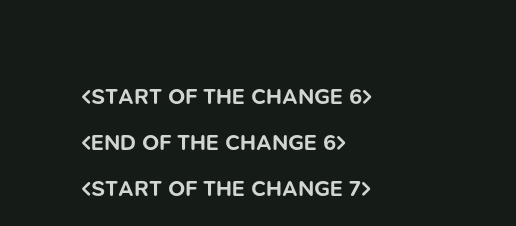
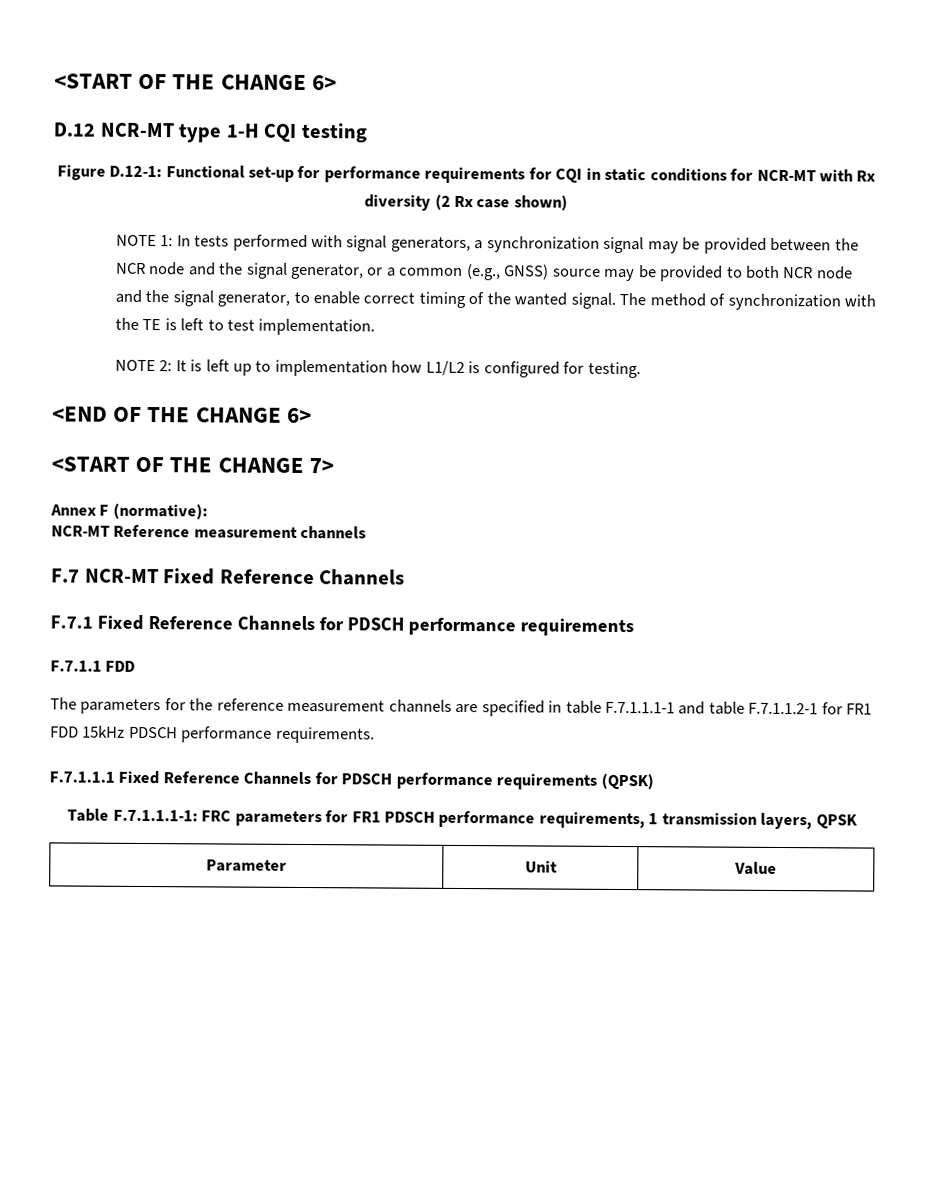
(372, 96) none -> [53,122,367,143] [56,164,877,184] [364,193,568,211] [115,234,859,254] [115,262,853,282] [114,289,877,311] [114,317,376,336] [114,359,641,379] // D.12 NCR-MT type 1-H CQI testing // Figure D.12-1: Functional set-up for performance requirements for CQI in static conditions for NCR-MT with Rx diversity (2 Rx case shown) // NOTE 1: In tests performed with signal generators, a synchronization signal may be provided between the NCR node and the signal generator, or a common (e.g., GNSS) source may be provided to both NCR node and the signal generator, to enable correct timing of the wanted signal. The method of synchronization with the TE is left to test implementation. // NOTE 2: It is left up to implementation how L1/L2 is configured for testing.
(371, 188) none -> [50,502,208,520] [51,524,367,540] [51,568,406,586] [50,614,634,637] [50,660,136,672] [50,697,873,717] [50,725,375,744] [49,770,654,790] [67,808,858,830] [206,859,287,872] [524,860,558,873] [734,861,777,875] // Annex F (normative): // NCR-MT Reference measurement channels // F.7 NCR-MT Fixed Reference Channels // F.7.1 Fixed Reference Channels for PDSCH performance requirements // F.7.1.1 FDD // The parameters for the reference measurement channels are specified in table F.7.1.1.1-1 and table F.7.1.1.2-1 for FR1 FDD 15kHz PDSCH performance requirements. // F.7.1.1.1 Fixed Reference Channels for PDSCH performance requirements (QPSK) // Table F.7.1.1.1-1: FRC parameters for FR1 PDSCH performance requirements, 1 transmission layers, QPSK // Parameter | Unit | Value

